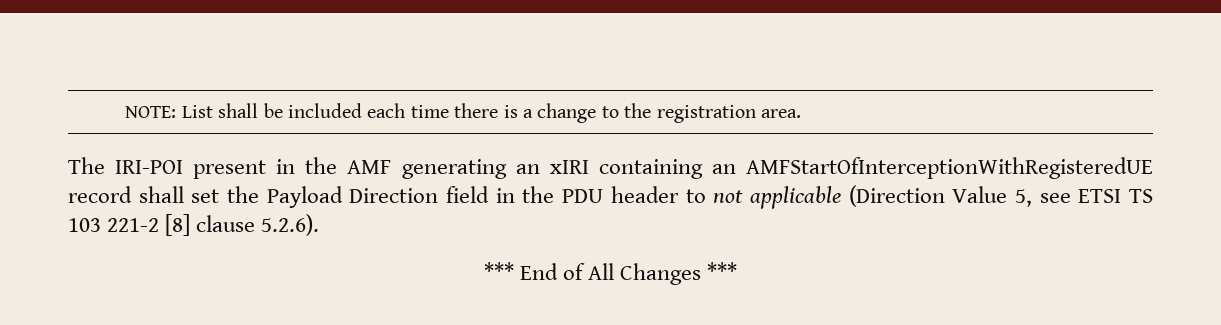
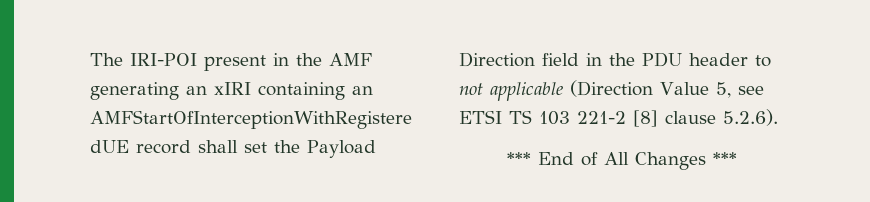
[125,103,802,123] NOTE: List shall be included each time there is a change to the registration area. // -> (90, 59) none

